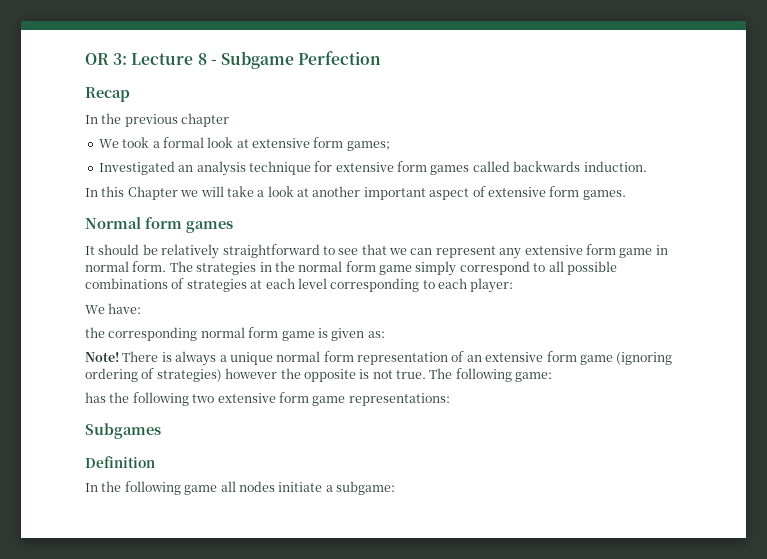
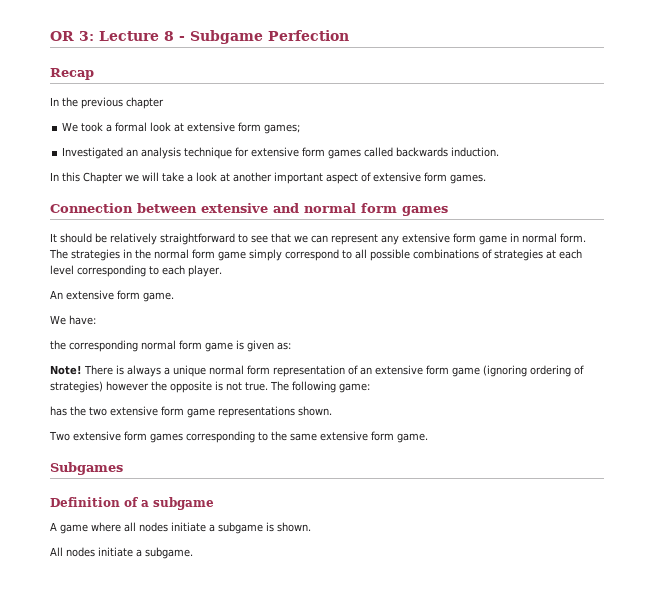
[85,217,141,229] Normal -> [50,203,356,213] Connection between extensive and normal
[470,278,514,293] player: -> [188,265,222,277] [50,290,174,302] player. // An extensive form game.
[132,392,189,406] following -> (86, 411) none
[348,393,450,406] [85,423,161,439] [85,456,155,468] [85,481,395,495] representations: // Subgames // Definition // In the following game all nodes initiate a subgame: -> [218,406,332,418] [49,431,428,443] [50,462,123,475] [50,497,214,510] [50,522,311,534] [50,547,193,559] representations shown. // Two extensive form games corresponding to the same extensive form game. // Subgames // Definition of a subgame // A game where all nodes initiate a subgame is shown. // All nodes initiate a subgame.

